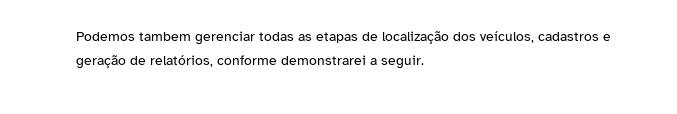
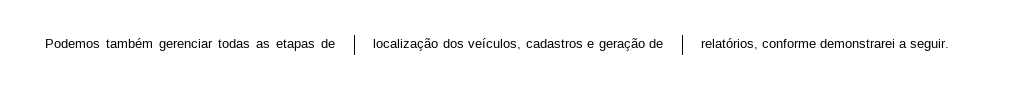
[139,32,191,41] tambem -> [106,38,153,48] também

